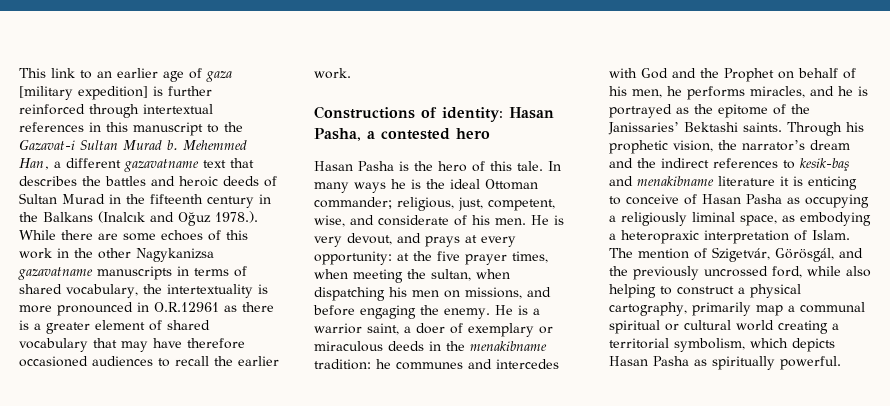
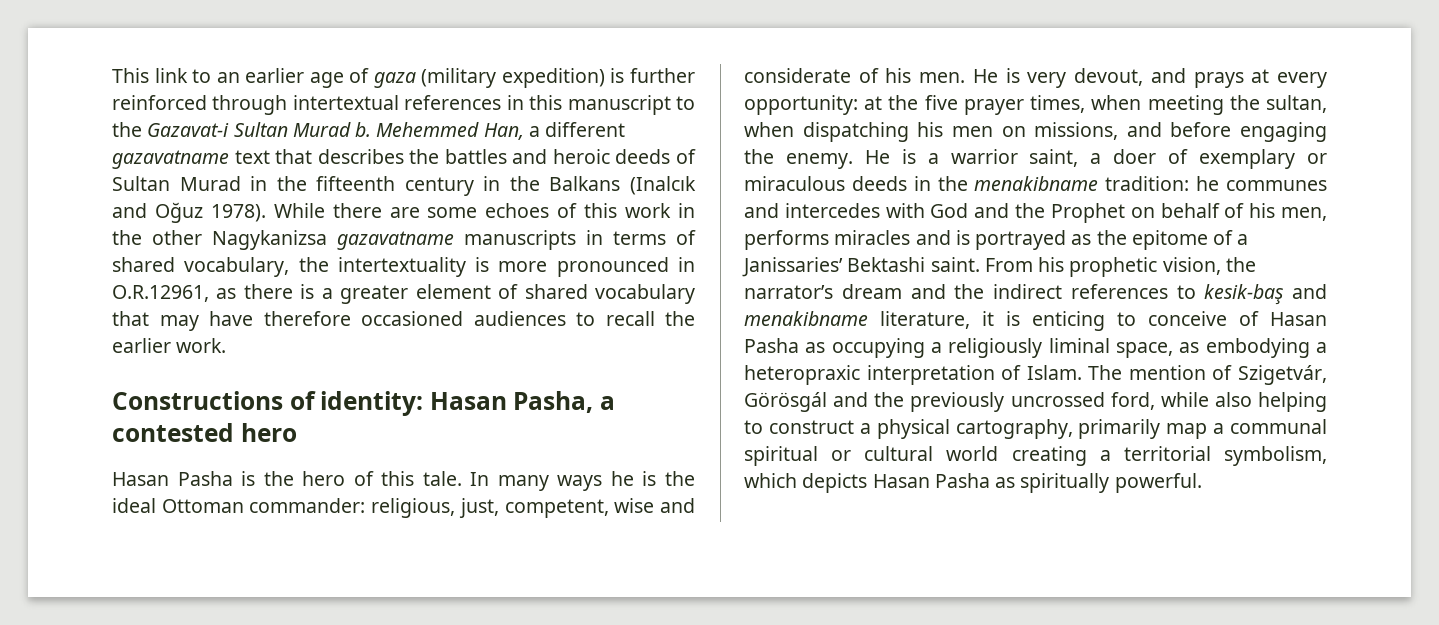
[19,86,148,100] [military expedition] -> [421,68,605,88] (military expedition)
[215,211,258,223] 1978.). -> [210,204,266,222] 1978).
[154,302,219,312] O.R.12961 -> [112,285,209,302] O.R.12961,
[314,197,392,209] commander; -> [249,498,366,513] commander:
[314,215,345,227] wise, -> [614,498,655,513] wise
[667,86,853,100] he performs miracles, and he -> [744,230,951,250] performs miracles and
[791,104,810,114] the -> [1237,234,1249,245] a
[743,122,842,136] saints. Through -> [930,257,1033,272] saint. From
[718,176,775,186] literature -> [880,311,970,329] literature,
[775,248,834,262] Görösgál, -> [744,392,827,412] Görösgál

